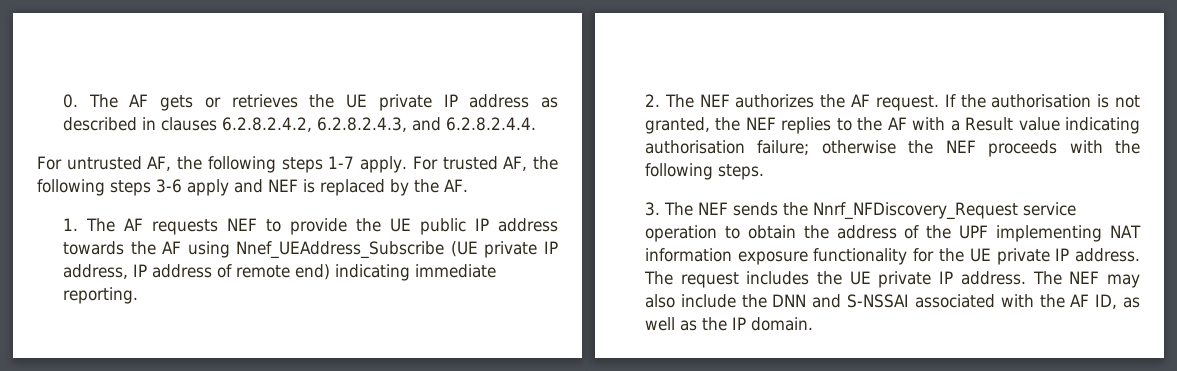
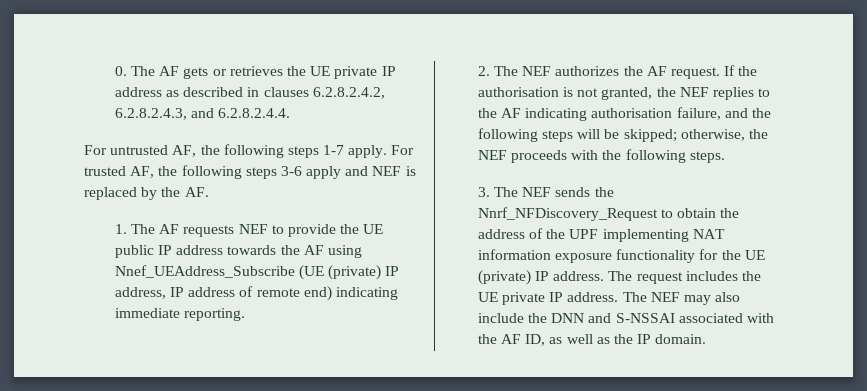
[484,241,538,258] private -> [328,265,382,280] (private)
[912,117,1140,134] [644,140,896,155] with a Result value indicating authorisation failure; otherwise -> [525,107,771,121] [477,128,745,142] indicating authorisation failure, and the following steps will be skipped; otherwise,
[1022,202,1076,216] [644,225,717,242] service operation -> (658, 214) none
[996,248,1050,265] private -> [477,270,531,285] (private)

